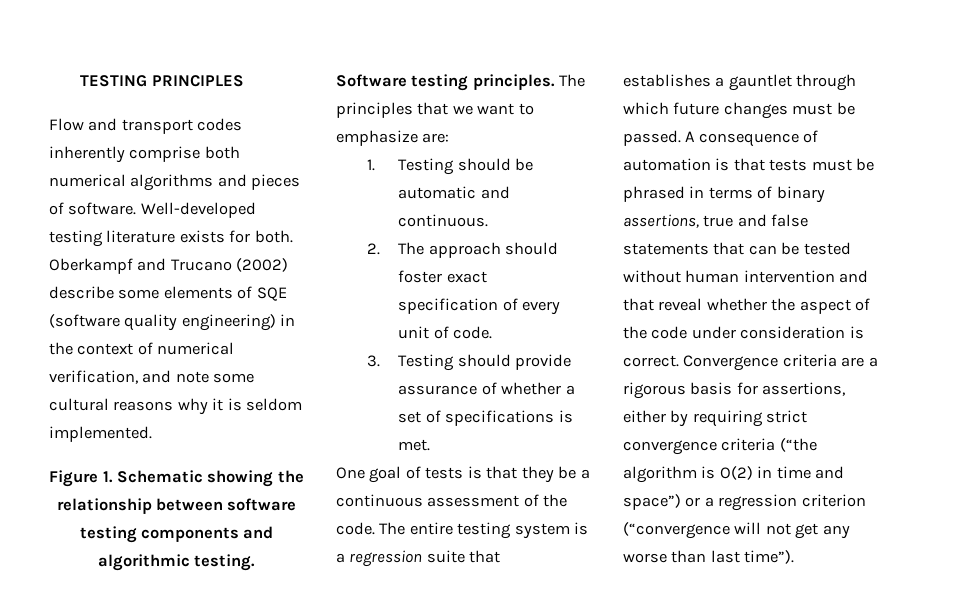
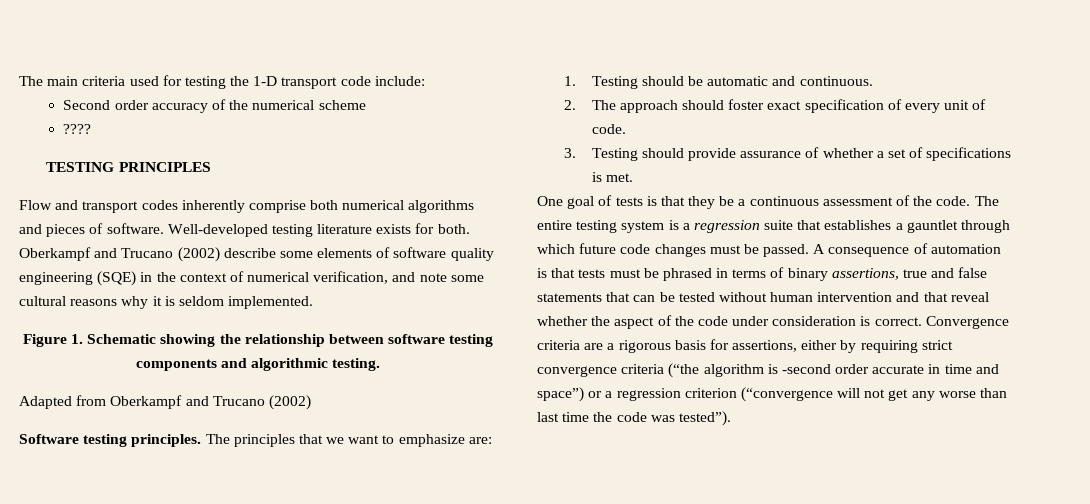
(80, 81) none -> [19,75,425,89] [63,99,366,113] [63,124,92,134] The main criteria used for testing the 1-D transport code include: // Second order accuracy of the numerical scheme // ???? //
[256,287,287,301] [49,314,276,331] SQE (software quality engineering) -> [393,247,494,261] [19,271,137,286] software quality engineering (SQE)
(256, 562) none -> [19,395,311,410] // Adapted from Oberkampf and Trucano (2002)
(720, 108) none -> [620,244,651,254] code
[719,466,753,480] O(2) -> [781,364,925,374] -second order accurate
[744,550,795,564] time”). -> [562,411,731,426] time the code was tested”).

